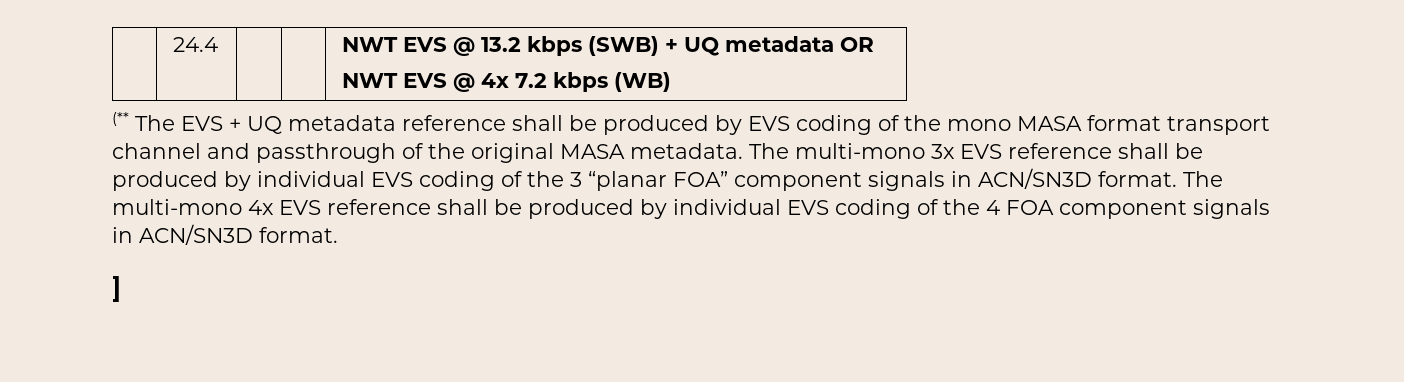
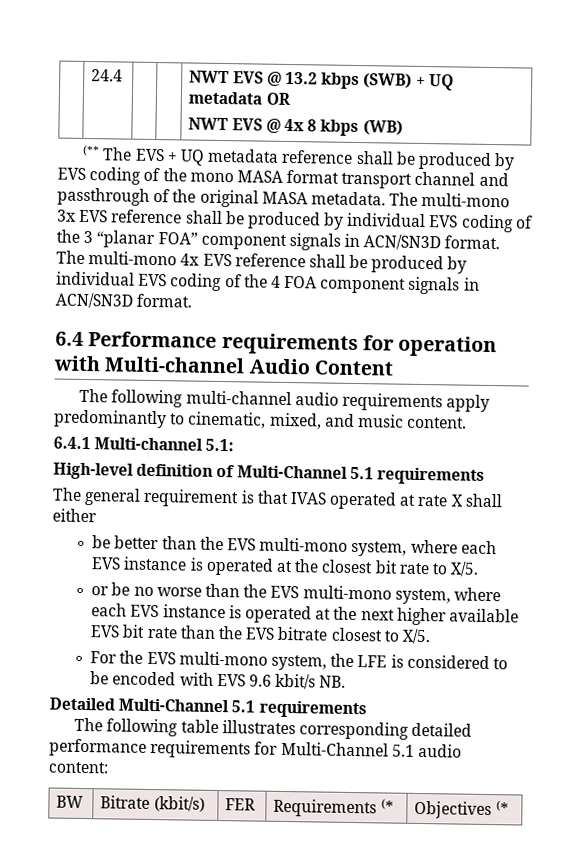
[514,73,547,88] 7.2 -> [307,119,318,132] 8
[112,276,120,302] ] -> [55,331,498,358] [53,355,394,376] [79,388,491,413] [54,409,468,430] [53,436,235,452] [53,462,485,485] [52,487,503,510] [52,508,97,523] [92,535,497,557] [91,556,480,577] [91,582,501,605] [91,603,519,626] [90,624,431,645] [90,650,508,671] [90,671,347,690] [49,697,367,719] [74,717,473,740] [49,738,462,759] [48,761,109,774] [56,795,85,809] [100,795,205,812] [225,798,257,811] [273,798,394,818] [414,800,509,820] 6.4 Performance requirements for operation with Multi-channel Audio Content // The following multi-channel audio requirements apply predominantly to cinematic, mixed, and music content. // 6.4.1 Multi-channel 5.1: // High-level definition of Multi-Channel 5.1 requirements // The general requirement is that IVAS operated at rate X shall either // be better than the EVS multi-mono system, where each EVS instance is operated at the closest bit rate to X/5. // or be no worse than the EVS multi-mono system, where each EVS instance is operated at the next higher available EVS bit rate than the EVS bitrate closest to X/5. // For the EVS multi-mono system, the LFE is considered to be encoded with EVS 9.6 kbit/s NB. // Detailed Multi-Channel 5.1 requirements // The following table illustrates corresponding detailed performance requirements for Multi-Channel 5.1 audio content: // BW | Bitrate (kbit/s) | FER | Requirements (* | Objectives (*

